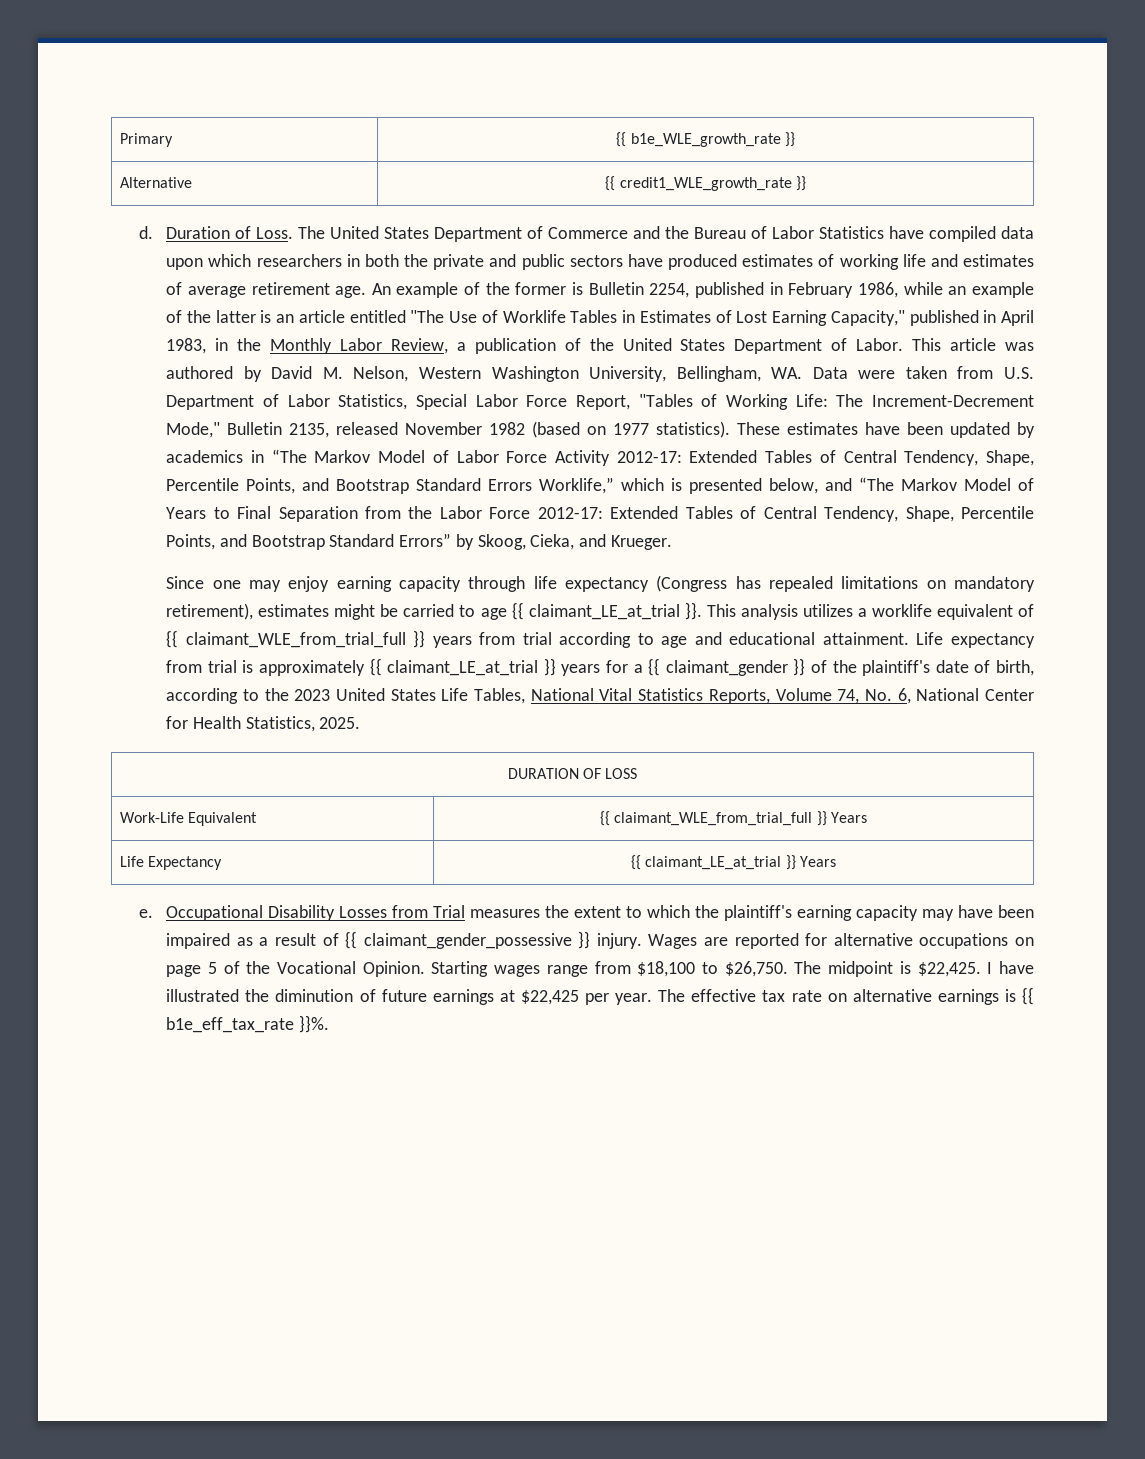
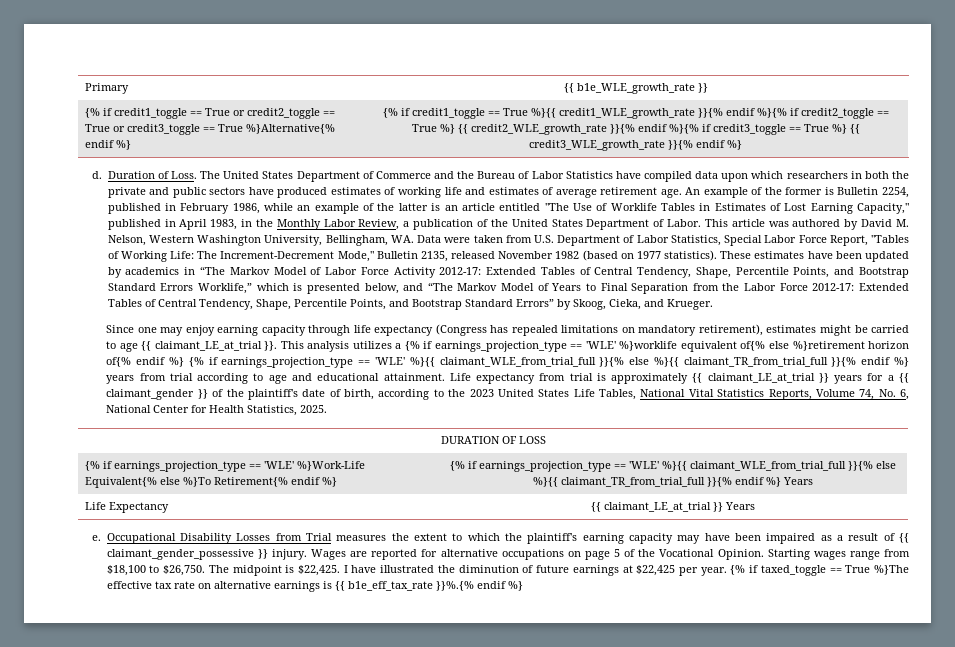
[119,177,192,188] [605,176,806,191] Alternative | {{ credit1_WLE_growth_rate }} -> [85,108,336,119] [85,124,336,135] [85,140,132,150] [382,108,889,119] [411,124,860,135] [529,140,742,151] {% if credit1_toggle == True or credit2_toggle == True or credit3_toggle == True %}Alternative{% endif %} | {% if credit1_toggle == True %}{{ credit1_WLE_growth_rate }}{% endif %}{% if credit2_toggle == True %} {{ credit2_WLE_growth_rate }}{% endif %}{% if credit3_toggle == True %} {{ credit3_WLE_growth_rate }}{% endif %}
[871,604,1034,620] [166,630,426,648] worklife equivalent of {{ claimant_WLE_from_trial_full }} -> [404,341,909,352] [106,357,910,368] {% if earnings_projection_type == 'WLE' %}worklife equivalent of{% else %}retirement horizon of{% endif %} {% if earnings_projection_type == 'WLE' %}{{ claimant_WLE_from_trial_full }}{% else %}{{ claimant_TR_from_trial_full }}{% endif %}
[119,812,257,826] [600,811,827,826] Work-Life Equivalent | {{ claimant_WLE_from_trial_full }} -> [85,461,366,472] [85,477,338,488] [449,461,896,472] [532,477,781,487] {% if earnings_projection_type == 'WLE' %}Work-Life Equivalent{% else %}To Retirement{% endif %} | {% if earnings_projection_type == 'WLE' %}{{ claimant_WLE_from_trial_full }}{% else %}{{ claimant_TR_from_trial_full }}{% endif %}
[658,989,686,1002] The -> [730,565,910,576] {% if taxed_toggle == True %}The
[298,1015,329,1033] }}%. -> [435,581,523,591] }}%.{% endif %}

